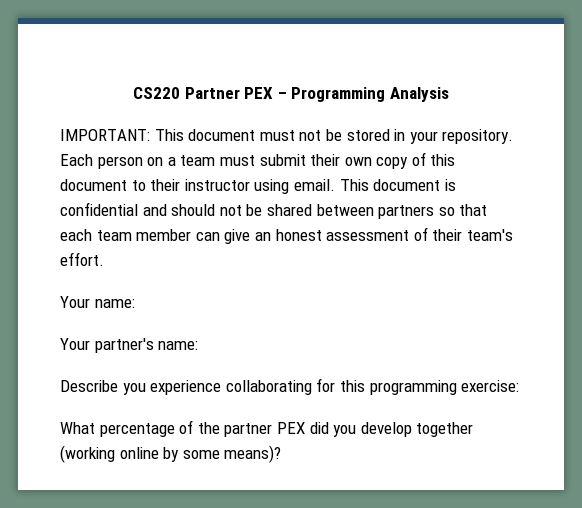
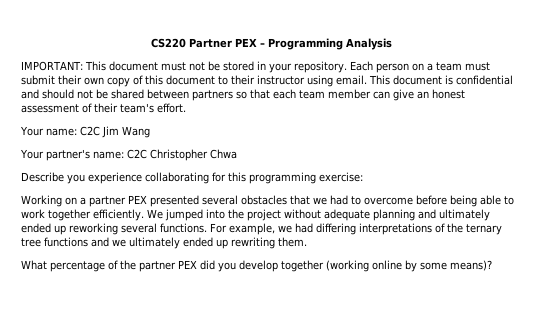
(135, 303) none -> [79,126,150,138] C2C Jim Wang
(199, 345) none -> [126,149,237,161] C2C Christopher Chwa
(520, 386) none -> [21,195,514,207] [21,209,490,221] [21,223,502,235] [21,237,307,249] // Working on a partner PEX presented several obstacles that we had to overcome before being able to work together efficiently. We jumped into the project without adequate planning and ultimately ended up reworking several functions. For example, we had differing interpretations of the ternary tree functions and we ultimately ended up rewriting them.

